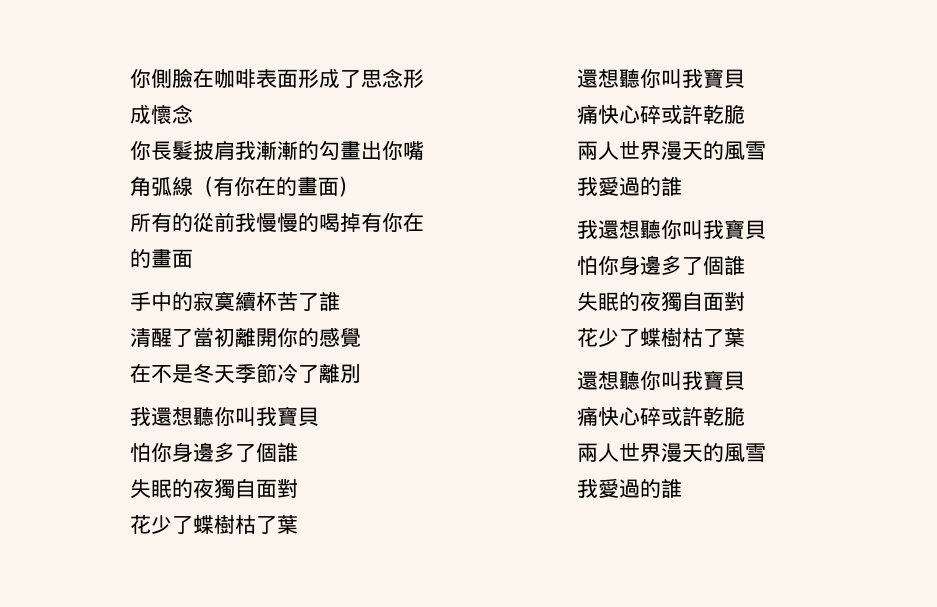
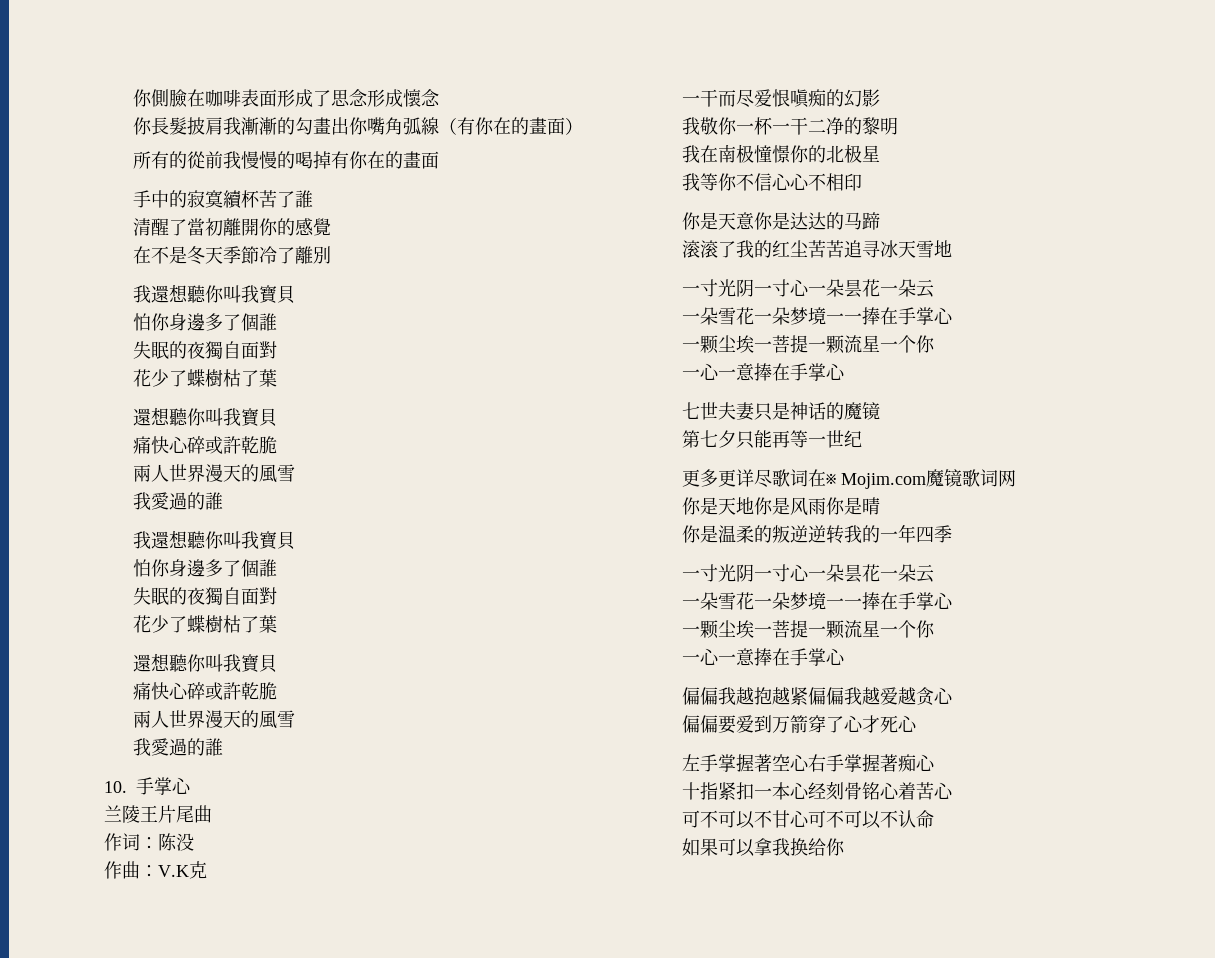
(682, 488) none -> [104,777,192,795] [104,805,213,823] [104,833,195,851] [104,861,208,879] [682,89,881,108] [682,117,899,135] [682,144,881,163] [682,173,863,191] [682,212,881,230] [682,240,953,258] [682,279,935,298] [682,307,954,325] [682,335,936,354] [682,363,846,381] [682,402,881,421] [682,430,863,449] [682,469,1017,489] [682,497,881,516] [682,524,953,544] [682,564,935,583] [682,592,954,610] [682,620,936,639] [682,648,846,666] [682,687,954,706] [682,715,918,734] [682,754,936,772] [682,781,954,800] [682,810,935,829] [682,838,846,857] // 10.手掌心 // 兰陵王片尾曲 // 作词：陈没 // 作曲：V.K克 // 一干而尽爱恨嗔痴的幻影 // 我敬你一杯一干二净的黎明 // 我在南极憧憬你的北极星 // 我等你不信心心不相印 // 你是天意你是达达的马蹄 // 滚滚了我的红尘苦苦追寻冰天雪地 // 一寸光阴一寸心一朵昙花一朵云 // 一朵雪花一朵梦境一一捧在手掌心 // 一颗尘埃一菩提一颗流星一个你 // 一心一意捧在手掌心 // 七世夫妻只是神话的魔镜 // 第七夕只能再等一世纪 // 更多更详尽歌词在※ Mojim.com魔镜歌词网 // 你是天地你是风雨你是晴 // 你是温柔的叛逆逆转我的一年四季 // 一寸光阴一寸心一朵昙花一朵云 // 一朵雪花一朵梦境一一捧在手掌心 // 一颗尘埃一菩提一颗流星一个你 // 一心一意捧在手掌心 // 偏偏我越抱越紧偏偏我越爱越贪心 // 偏偏要爱到万箭穿了心才死心 // 左手掌握著空心右手掌握著痴心 // 十指紧扣一本心经刻骨铭心着苦心 // 可不可以不甘心可不可以不认命 // 如果可以拿我换给你

